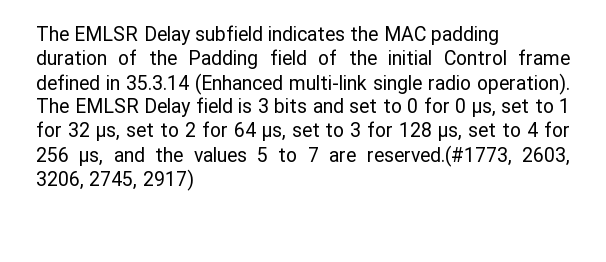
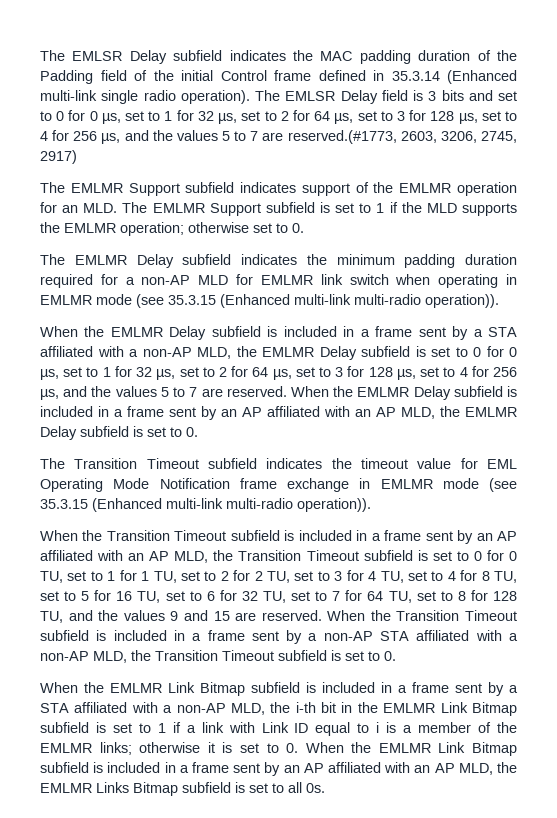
(194, 180) none -> [40,182,517,196] [40,202,518,216] [40,222,304,236] [40,254,517,268] [40,274,517,288] [40,294,499,308] [40,326,517,340] [40,346,517,360] [40,366,517,380] [40,386,517,400] [40,406,517,420] [40,426,198,440] [40,458,517,469] [40,478,517,492] [40,498,371,512] [40,530,517,544] [40,550,517,563] [40,570,518,583] [40,590,517,603] [40,610,517,623] [40,630,519,644] [40,650,396,663] [40,682,518,696] [40,702,517,716] [40,722,518,736] [40,742,517,756] [40,762,517,776] [40,782,325,796] // The EMLMR Support subfield indicates support of the EMLMR operation for an MLD. The EMLMR Support subfield is set to 1 if the MLD supports the EMLMR operation; otherwise set to 0. // The EMLMR Delay subfield indicates the minimum padding duration required for a non-AP MLD for EMLMR link switch when operating in EMLMR mode (see 35.3.15 (Enhanced multi-link multi-radio operation)). // When the EMLMR Delay subfield is included in a frame sent by a STA affiliated with a non-AP MLD, the EMLMR Delay subfield is set to 0 for 0 µs, set to 1 for 32 µs, set to 2 for 64 µs, set to 3 for 128 µs, set to 4 for 256 µs, and the values 5 to 7 are reserved. When the EMLMR Delay subfield is included in a frame sent by an AP affiliated with an AP MLD, the EMLMR Delay subfield is set to 0. // The Transition Timeout subfield indicates the timeout value for EML Operating Mode Notification frame exchange in EMLMR mode (see 35.3.15 (Enhanced multi-link multi-radio operation)). // When the Transition Timeout subfield is included in a frame sent by an AP affiliated with an AP MLD, the Transition Timeout subfield is set to 0 for 0 TU, set to 1 for 1 TU, set to 2 for 2 TU, set to 3 for 4 TU, set to 4 for 8 TU, set to 5 for 16 TU, set to 6 for 32 TU, set to 7 for 64 TU, set to 8 for 128 TU, and the values 9 and 15 are reserved. When the Transition Timeout subfield is included in a frame sent by a non-AP STA affiliated with a non-AP MLD, the Transition Timeout subfield is set to 0. // When the EMLMR Link Bitmap subfield is included in a frame sent by a STA affiliated with a non-AP MLD, the i-th bit in the EMLMR Link Bitmap subfield is set to 1 if a link with Link ID equal to i is a member of the EMLMR links; otherwise it is set to 0. When the EMLMR Link Bitmap subfield is included in a frame sent by an AP affiliated with an AP MLD, the EMLMR Links Bitmap subfield is set to all 0s.

